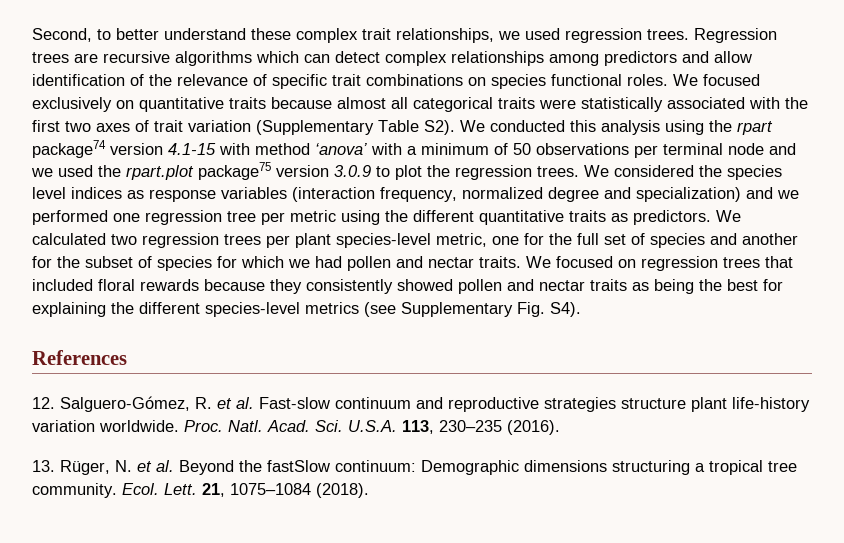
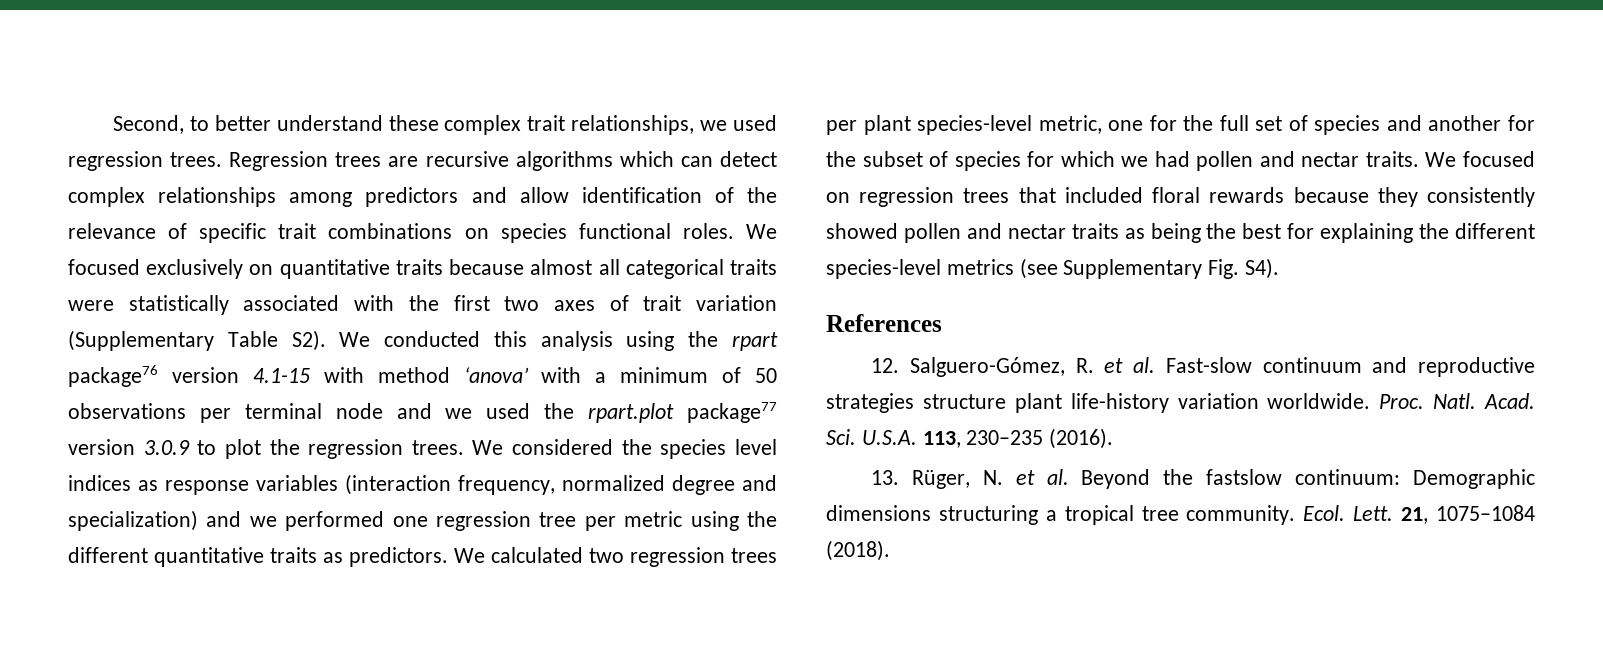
[32,140,106,158] package74 -> [68,365,158,387] package76
[198,162,271,180] package75 -> [687,402,778,423] package77
[267,460,330,472] fastSlow -> [1206,469,1283,485] fastslow

